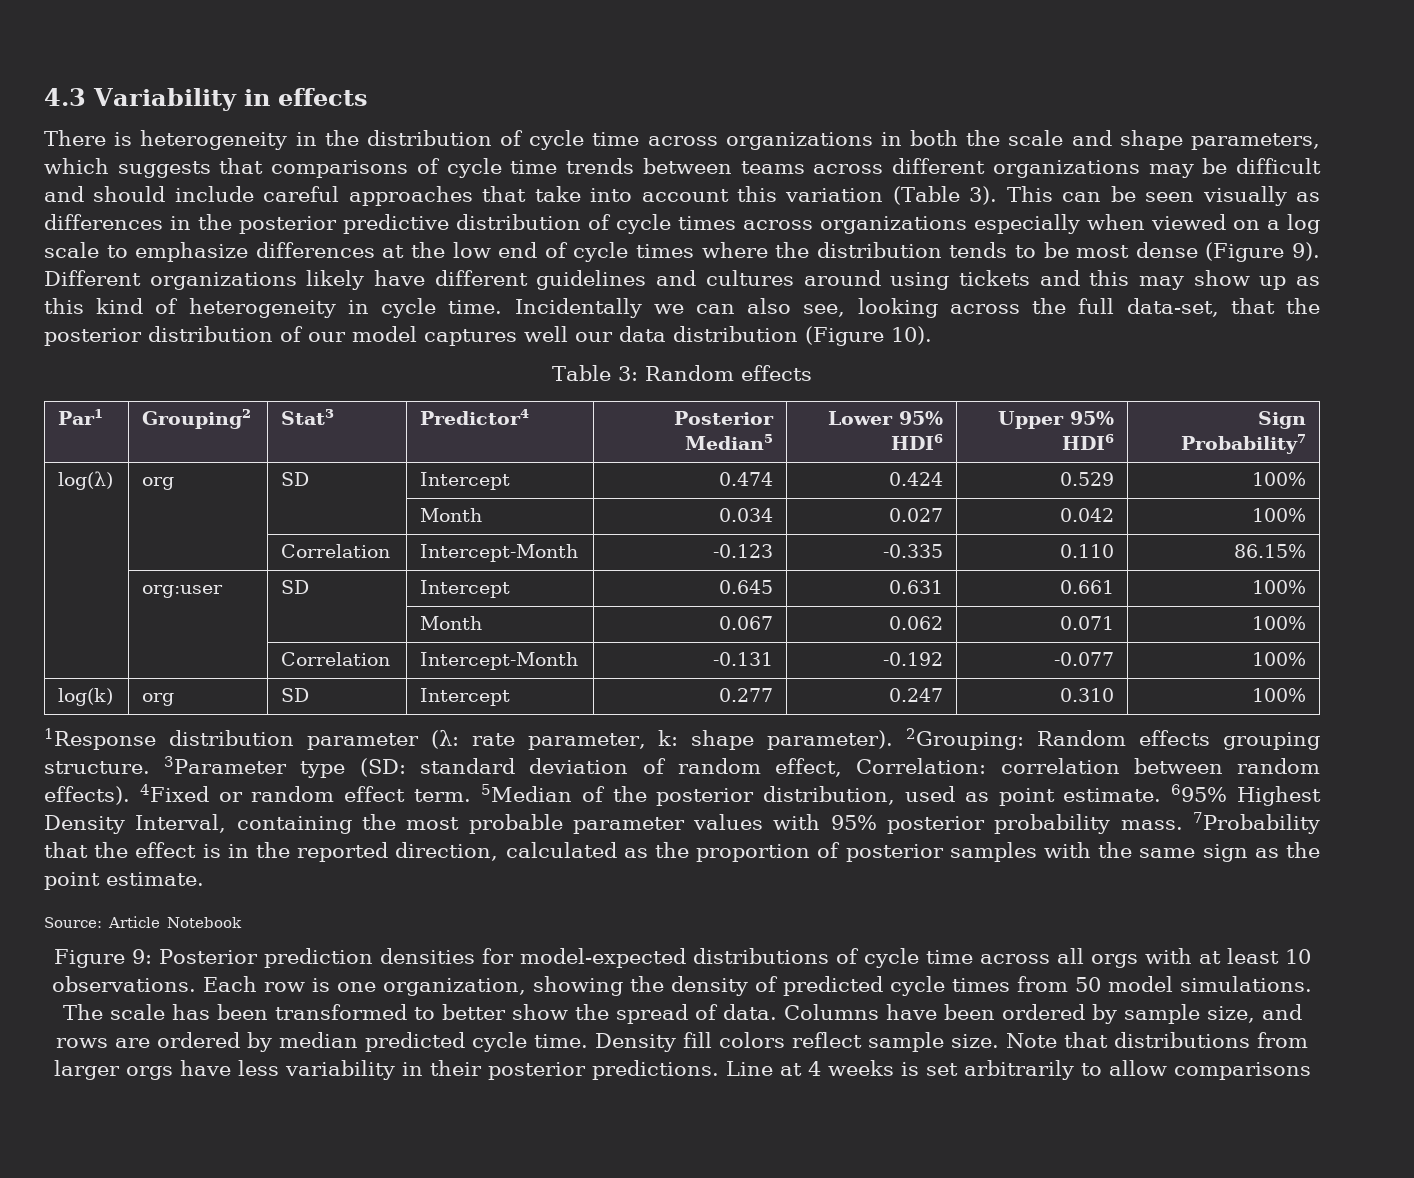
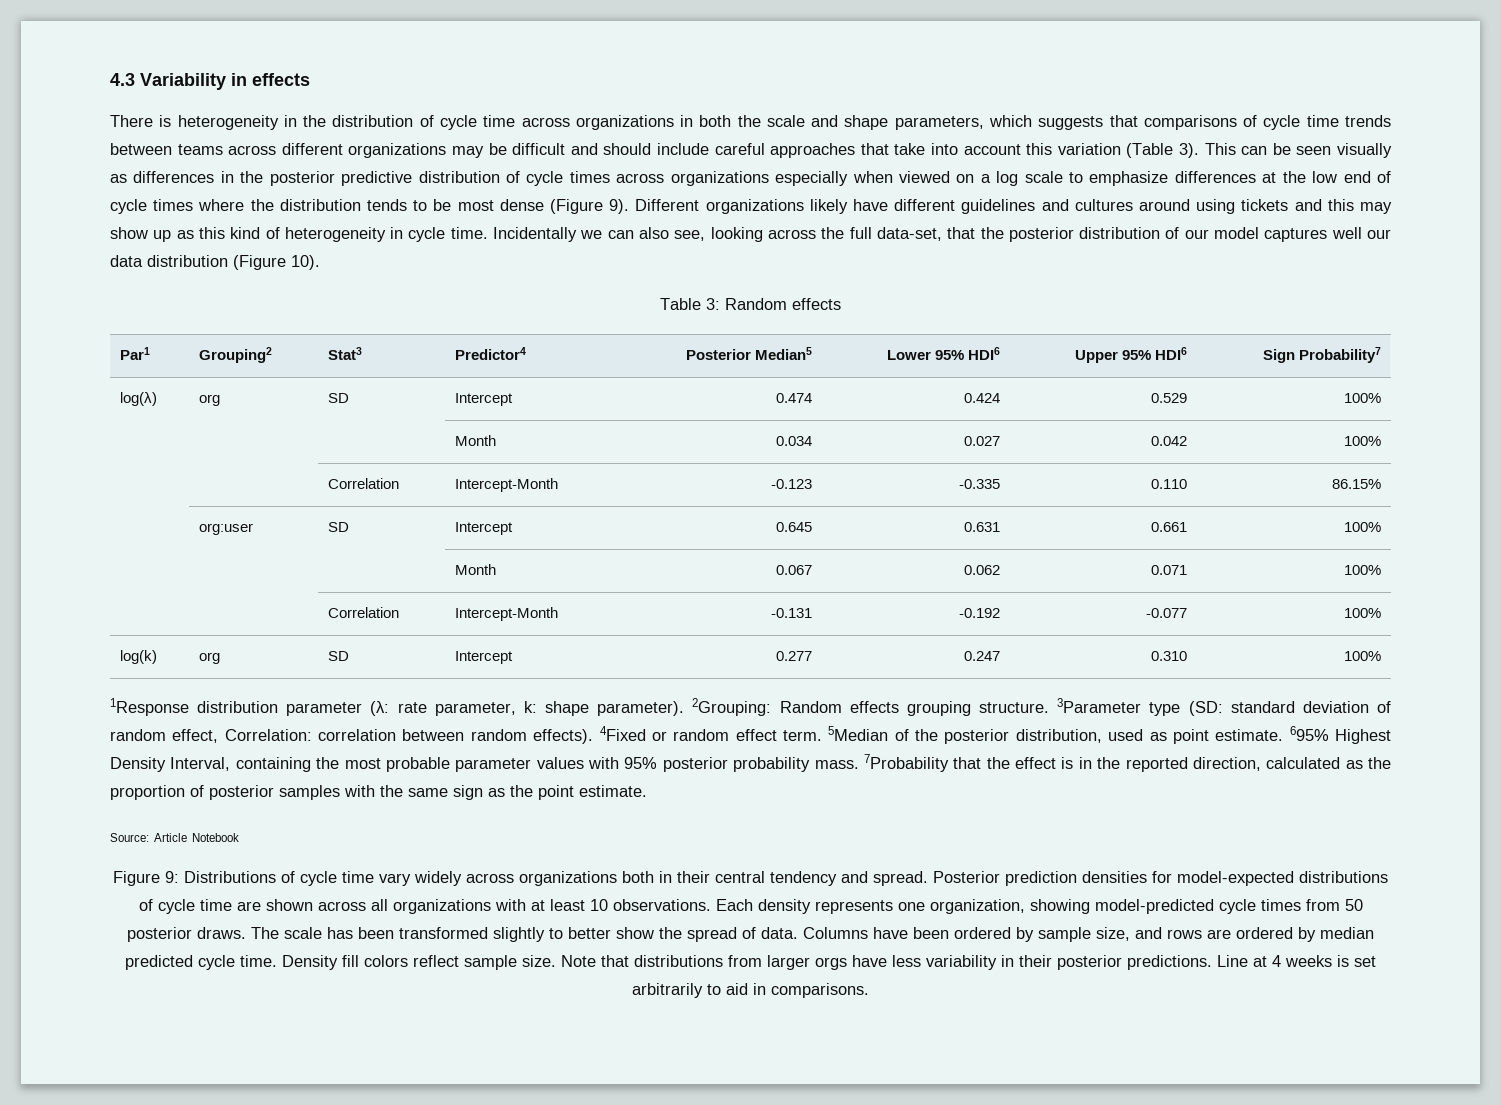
(152, 956) none -> [184,871,928,886] Distributions of cycle time vary widely across organizations both in their central tendency and spread.
(973, 957) none -> [236,899,313,911] are shown
[1090,954,1138,968] orgs -> [392,899,491,914] organizations
[264,978,330,992] row is -> [757,899,893,914] density represents
[630,976,883,996] the density of predicted -> [1094,899,1214,914] model-predicted
[1108,976,1312,992] model simulations. -> [127,927,246,942] posterior draws.
(407, 1012) none -> [493,927,545,942] slightly
[1108,1060,1311,1080] allow comparisons -> [726,983,869,998] aid in comparisons.

